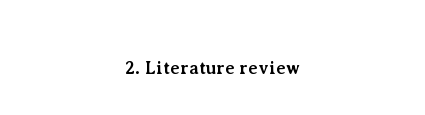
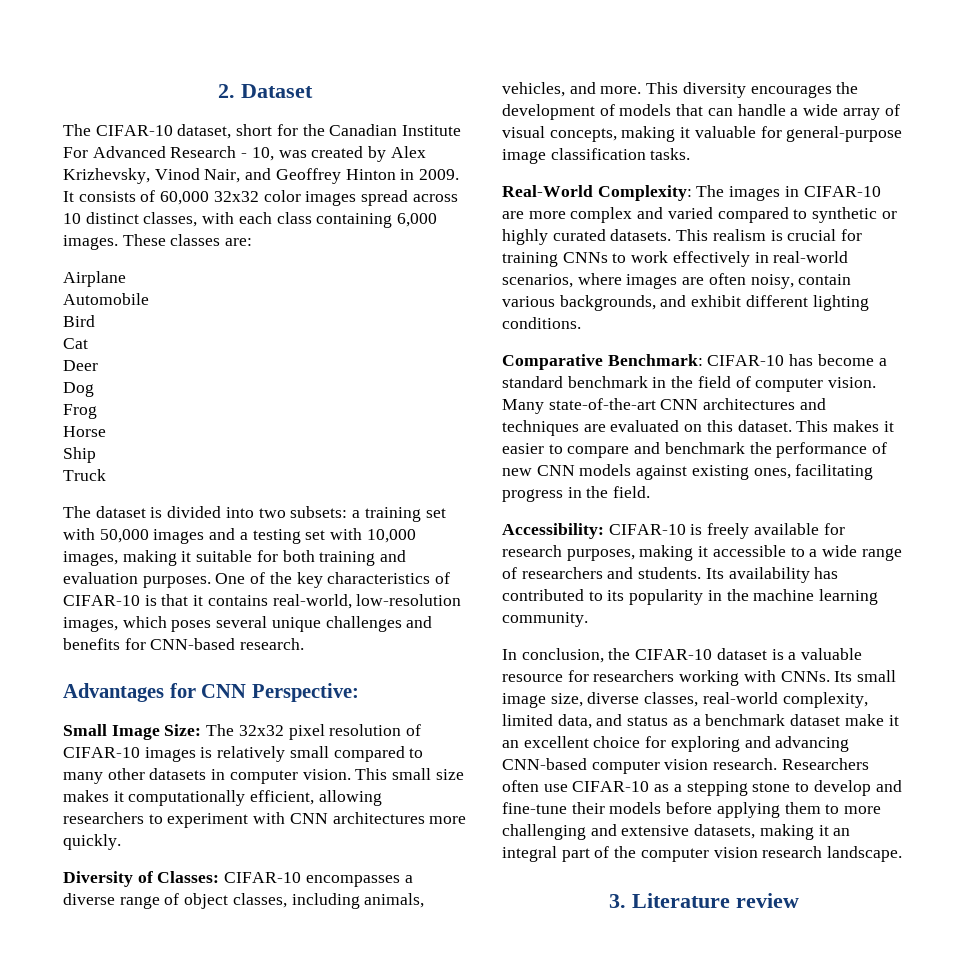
(140, 67) none -> [241,84,313,98] [63,124,462,139] [63,146,426,162] [63,168,460,184] [63,190,458,206] [63,212,438,228] [63,234,253,250] [63,271,126,287] [63,293,149,305] [63,315,95,327] [63,338,88,349] [63,360,98,371] [63,382,94,397] [63,404,97,419] [63,426,106,437] [63,447,96,463] [63,469,106,481] [63,506,446,522] [63,528,416,544] [63,550,407,566] [63,572,451,588] [63,594,462,609] [63,616,433,632] [63,638,305,650] [63,683,359,702] [63,724,422,740] [63,746,424,762] [63,768,464,784] [63,790,382,806] [63,812,467,828] [63,834,121,850] [63,871,413,887] [63,893,425,909] [502,82,859,98] [502,104,900,120] [502,126,903,142] [502,148,691,164] [502,185,881,201] [502,207,897,223] [502,229,863,245] [502,251,849,267] [502,273,852,289] [502,295,869,311] [502,317,581,329] [502,354,887,370] [502,376,877,392] [502,398,826,414] [502,420,894,436] [502,442,888,458] [502,464,874,480] [502,486,651,502] [502,523,845,539] [502,545,902,561] [502,567,839,583] [502,589,879,605] [502,612,588,627] [502,648,863,663] [502,670,897,686] [502,692,868,708] [502,714,899,729] [502,736,850,752] [502,758,869,774] [502,780,902,796] [502,802,882,818] [502,824,851,840] [502,846,903,862] [609,894,626,908] Dataset // The CIFAR-10 dataset, short for the Canadian Institute For Advanced Research - 10, was created by Alex Krizhevsky, Vinod Nair, and Geoffrey Hinton in 2009. It consists of 60,000 32x32 color images spread across 10 distinct classes, with each class containing 6,000 images. These classes are: // Airplane // Automobile // Bird // Cat // Deer // Dog // Frog // Horse // Ship // Truck // The dataset is divided into two subsets: a training set with 50,000 images and a testing set with 10,000 images, making it suitable for both training and evaluation purposes. One of the key characteristics of CIFAR-10 is that it contains real-world, low-resolution images, which poses several unique challenges and benefits for CNN-based research. // Advantages for CNN Perspective: // Small Image Size: The 32x32 pixel resolution of CIFAR-10 images is relatively small compared to many other datasets in computer vision. This small size makes it computationally efficient, allowing researchers to experiment with CNN architectures more quickly. // Diversity of Classes: CIFAR-10 encompasses a diverse range of object classes, including animals, vehicles, and more. This diversity encourages the development of models that can handle a wide array of visual concepts, making it valuable for general-purpose image classification tasks. // Real-World Complexity: The images in CIFAR-10 are more complex and varied compared to synthetic or highly curated datasets. This realism is crucial for training CNNs to work effectively in real-world scenarios, where images are often noisy, contain various backgrounds, and exhibit different lighting conditions. // Comparative Benchmark: CIFAR-10 has become a standard benchmark in the field of computer vision. Many state-of-the-art CNN architectures and techniques are evaluated on this dataset. This makes it easier to compare and benchmark the performance of new CNN models against existing ones, facilitating progress in the field. // Accessibility: CIFAR-10 is freely available for research purposes, making it accessible to a wide range of researchers and students. Its availability has contributed to its popularity in the machine learning community. // In conclusion, the CIFAR-10 dataset is a valuable resource for researchers working with CNNs. Its small image size, diverse classes, real-world complexity, limited data, and status as a benchmark dataset make it an excellent choice for exploring and advancing CNN-based computer vision research. Researchers often use CIFAR-10 as a stepping stone to develop and fine-tune their models before applying them to more challenging and extensive datasets, making it an integral part of the computer vision research landscape. // 3.

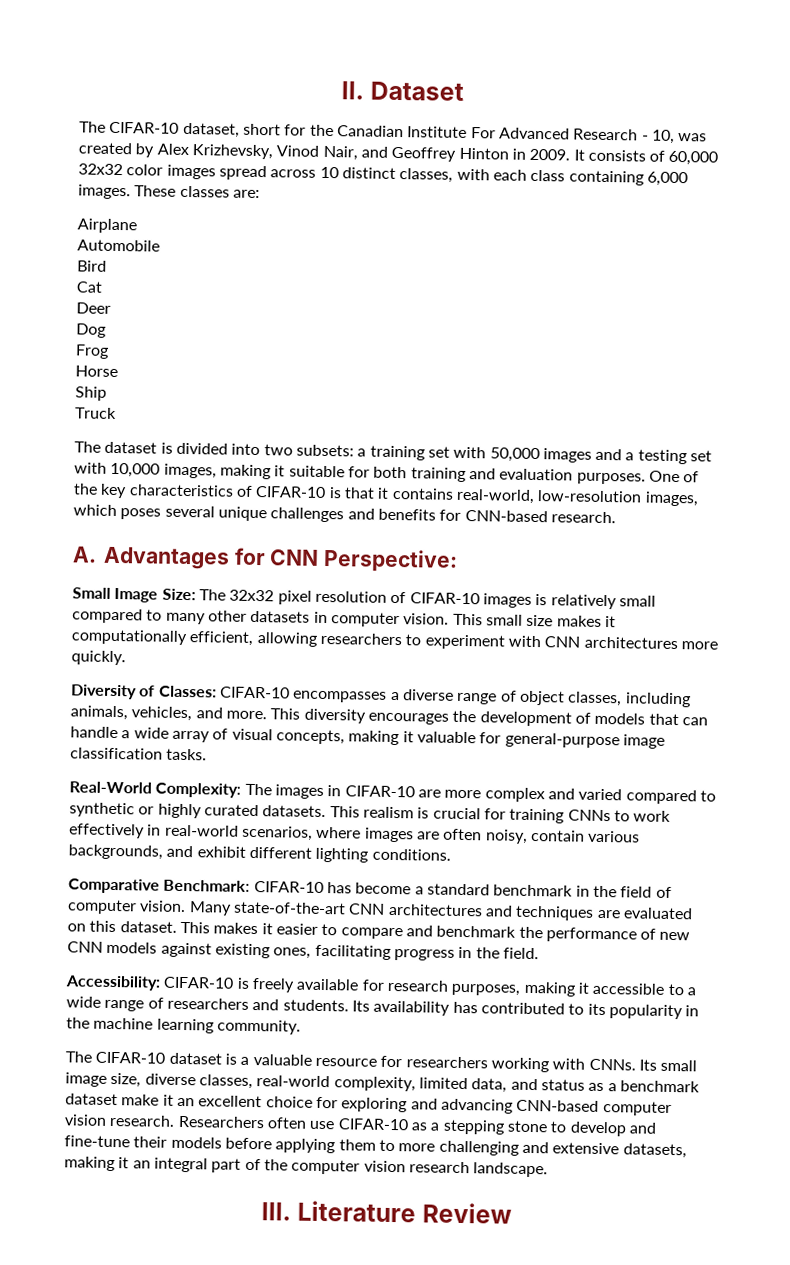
[218,84,235,98] 2. -> [341,81,365,100] II.
(305, 644) none -> [72,546,97,563] A.
[502,648,631,663] In conclusion, the -> [65,1051,92,1063] The
[609,893,799,908] 3. Literature review -> [261,1200,512,1224] III. Literature Review

